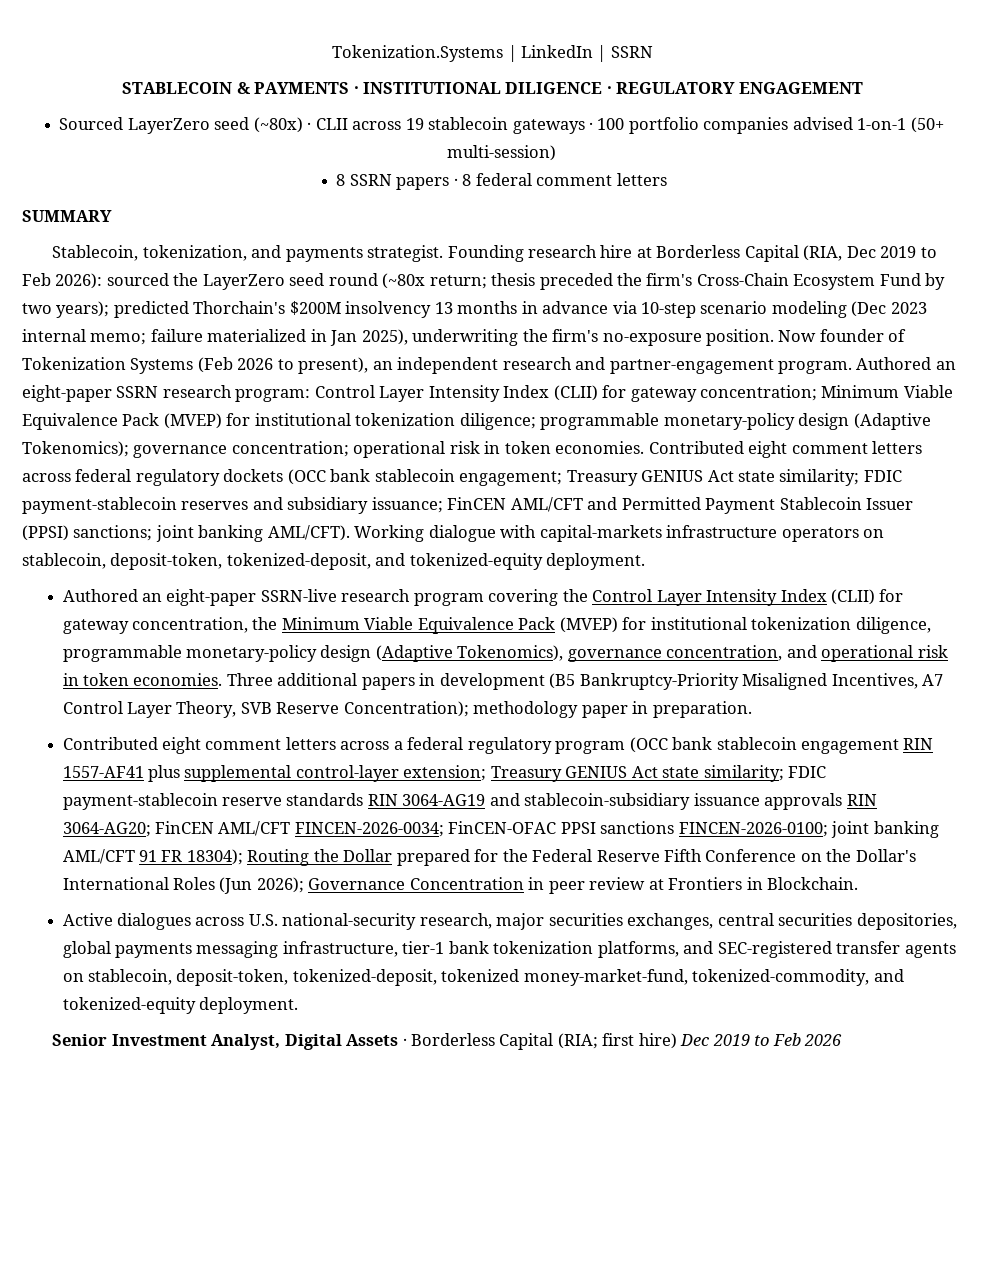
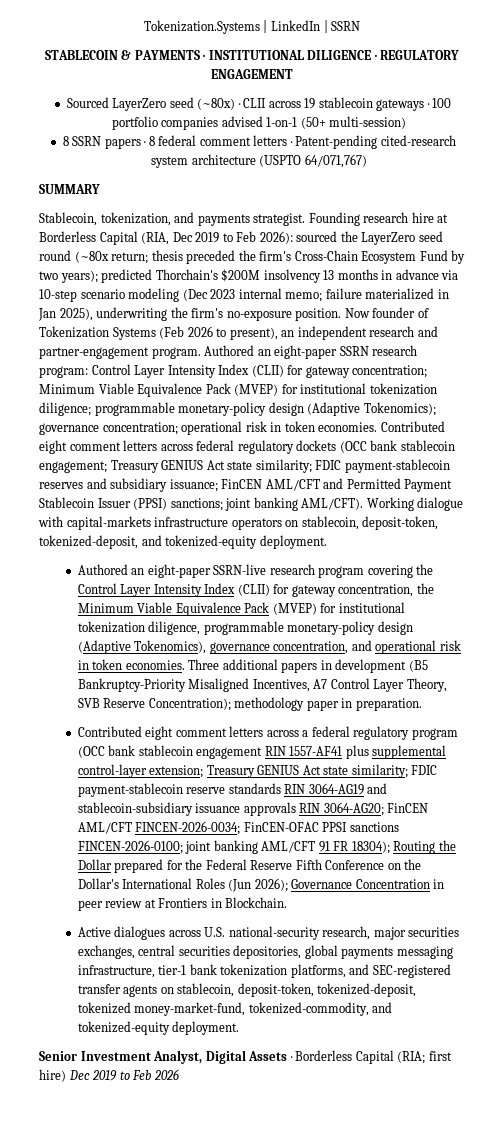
(667, 179) none -> [290,135,456,149] [151,154,367,168] · Patent-pending cited-research system architecture (USPTO 64/071,767)

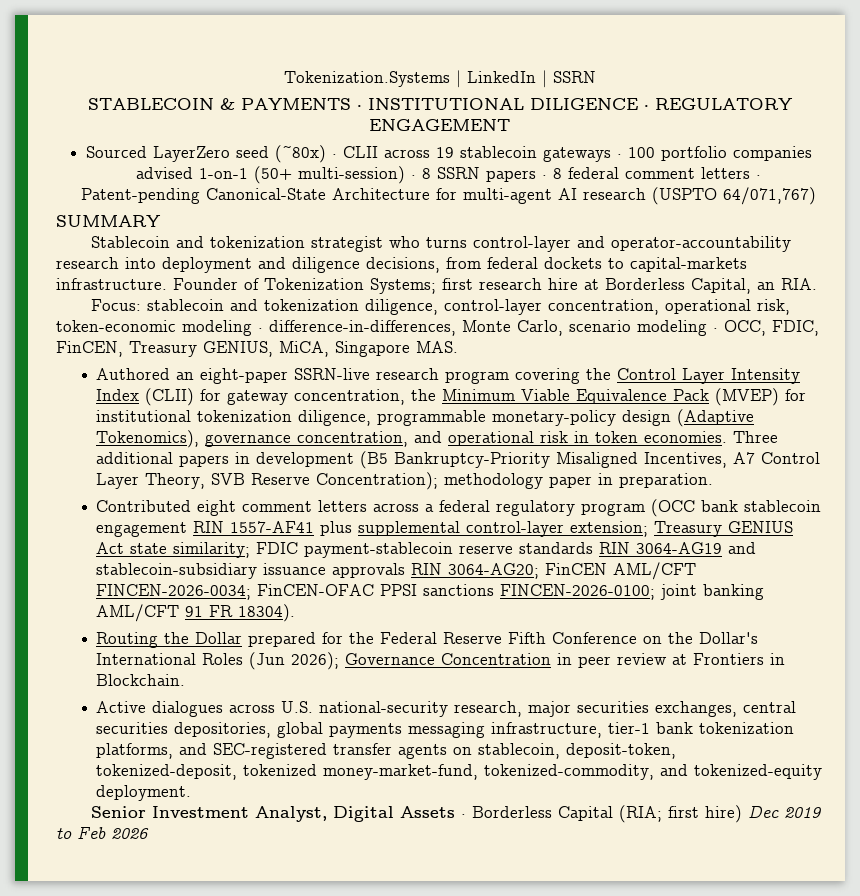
(407, 122) // -> [411,175,417,179] ·
[380,135,456,146] [151,154,367,168] [39,184,100,194] [39,212,449,226] [39,231,443,245] [39,250,466,264] [39,269,459,283] [39,288,449,302] [38,307,429,321] [39,326,438,340] [39,345,418,359] [39,364,428,378] [39,383,437,397] [39,402,436,416] [39,421,445,435] [39,440,455,454] [39,459,450,473] [39,478,453,492] [39,497,464,511] [38,516,439,530] [39,535,327,549] cited-research system architecture (USPTO 64/071,767) // SUMMARY // Stablecoin, tokenization, and payments strategist. Founding research hire at Borderless Capital (RIA, Dec 2019 to Feb 2026): sourced the LayerZero seed round (~80x return; thesis preceded the firm's Cross-Chain Ecosystem Fund by two years); predicted Thorchain's $200M insolvency 13 months in advance via 10-step scenario modeling (Dec 2023 internal memo; failure materialized in Jan 2025), underwriting the firm's no-exposure position. Now founder of Tokenization Systems (Feb 2026 to present), an independent research and partner-engagement program. Authored an eight-paper SSRN research program: Control Layer Intensity Index (CLII) for gateway concentration; Minimum Viable Equivalence Pack (MVEP) for institutional tokenization diligence; programmable monetary-policy design (Adaptive Tokenomics); governance concentration; operational risk in token economies. Contributed eight comment letters across federal regulatory dockets (OCC bank stablecoin engagement; Treasury GENIUS Act state similarity; FDIC payment-stablecoin reserves and subsidiary issuance; FinCEN AML/CFT and Permitted Payment Stablecoin Issuer (PPSI) sanctions; joint banking AML/CFT). Working dialogue with capital-markets infrastructure operators on stablecoin, deposit-token, tokenized-deposit, and tokenized-equity deployment. -> [206,187,817,205] [56,215,161,227] [91,236,792,252] [56,257,747,273] [56,278,817,294] [91,299,791,315] [56,320,819,336] [56,341,458,357] Canonical-State Architecture for multi-agent AI research (USPTO 64/071,767) // SUMMARY // Stablecoin and tokenization strategist who turns control-layer and operator-accountability research into deployment and diligence decisions, from federal dockets to capital-markets infrastructure. Founder of Tokenization Systems; first research hire at Borderless Capital, an RIA. // Focus: stablecoin and tokenization diligence, control-layer concentration, operational risk, token-economic modeling · difference-in-differences, Monte Carlo, scenario modeling · OCC, FDIC, FinCEN, Treasury GENIUS, MiCA, Singapore MAS.
[351,841,390,854] 18304); -> [238,604,296,622] 18304). //

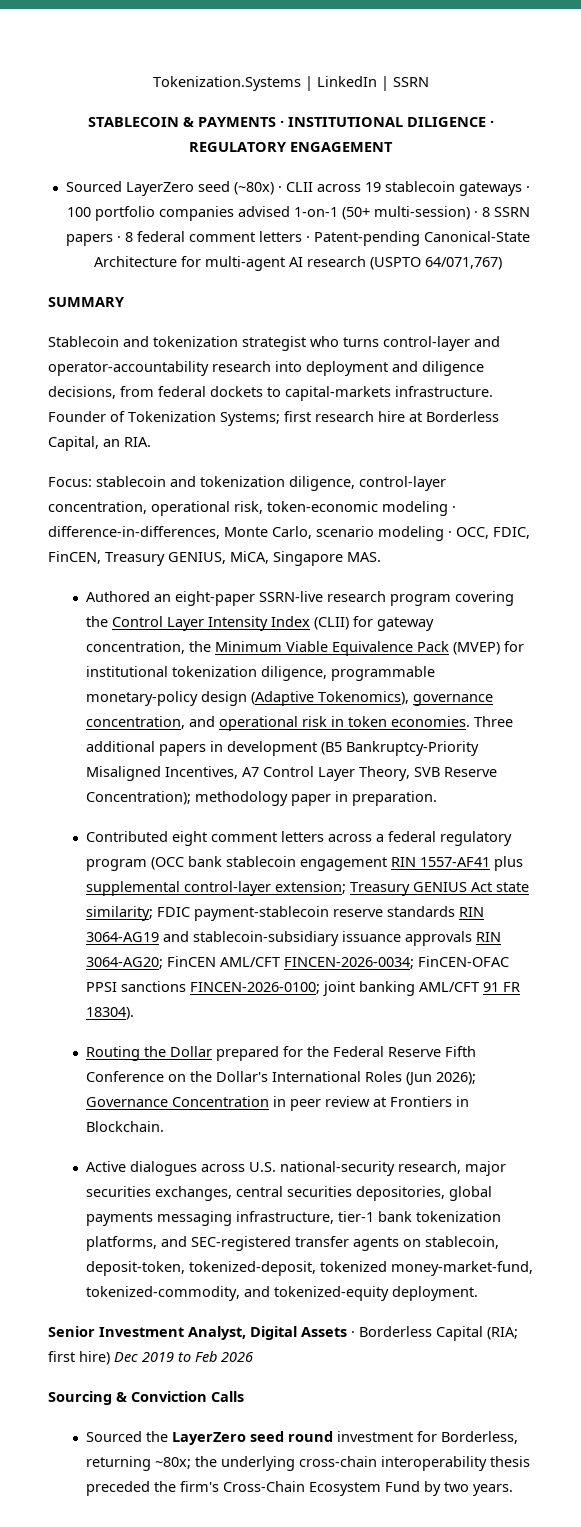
(149, 833) none -> [48,1391,244,1405] [85,1431,518,1445] [85,1456,530,1471] [85,1481,513,1496] // Sourcing & Conviction Calls // Sourced the LayerZero seed round investment for Borderless, returning ~80x; the underlying cross-chain interoperability thesis preceded the firm's Cross-Chain Ecosystem Fund by two years.

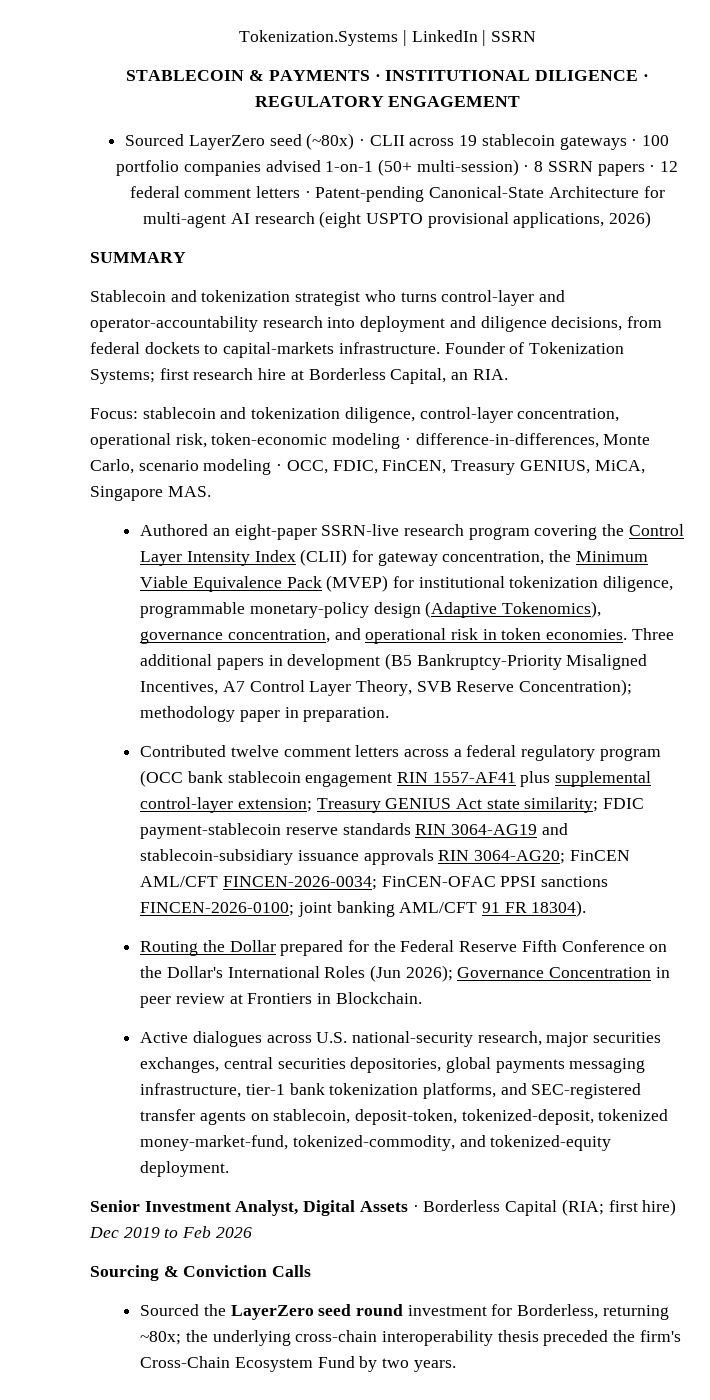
[125,232,134,242] 8 -> [660,161,679,172] 12
[370,257,503,270] (USPTO 64/071,767) -> [319,211,652,228] (eight USPTO provisional applications, 2026)
[171,831,207,846] eight -> [230,745,279,757] twelve

